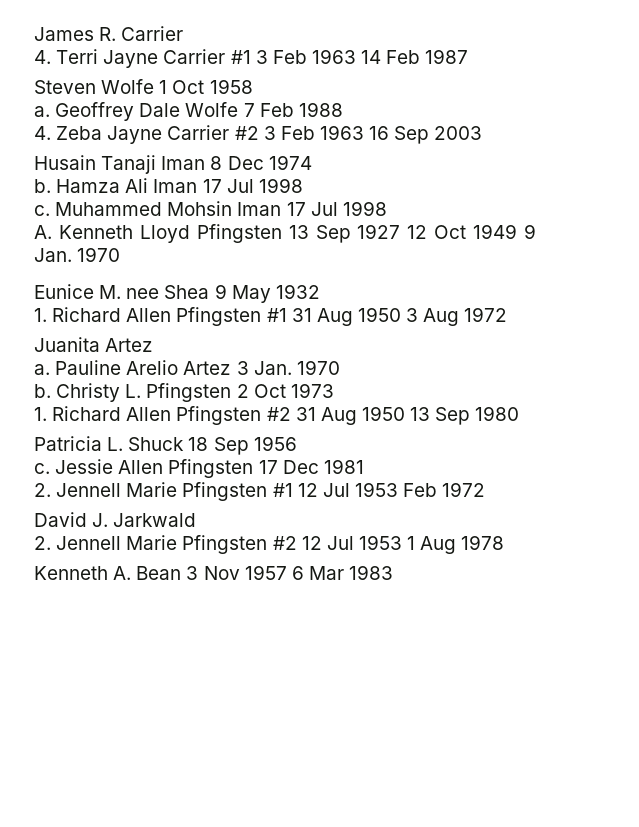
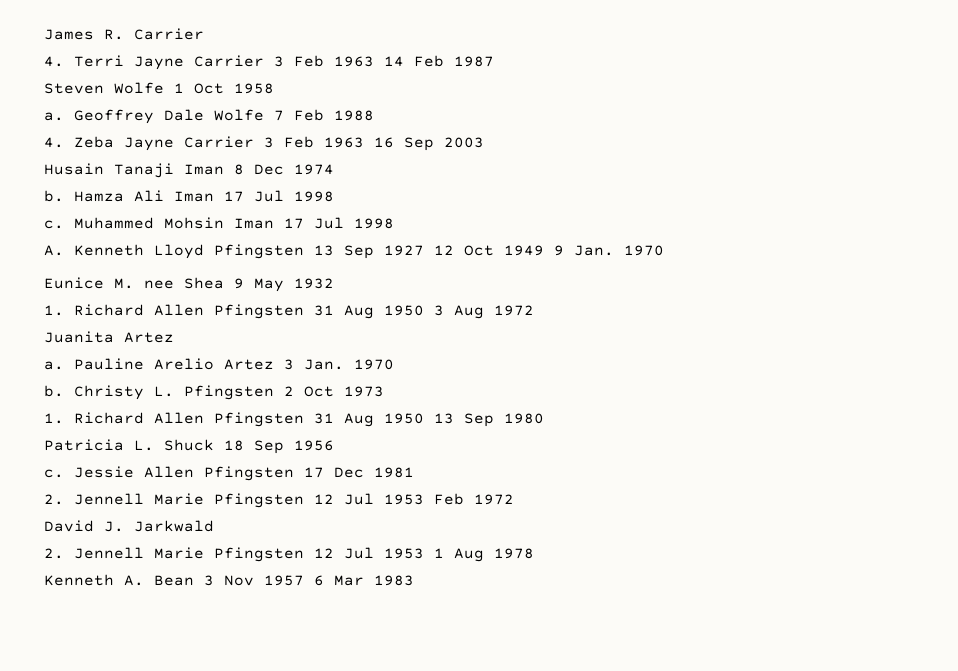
[230,50,251,64] #1 -> (264, 61) none
[234,126,259,140] #2 -> (254, 142) none
[266,308,287,322] #1 -> (304, 311) none
[266,407,291,421] #2 -> (304, 419) none
[272,483,293,497] #1 -> (304, 500) none
[272,536,297,550] #2 -> (304, 554) none

